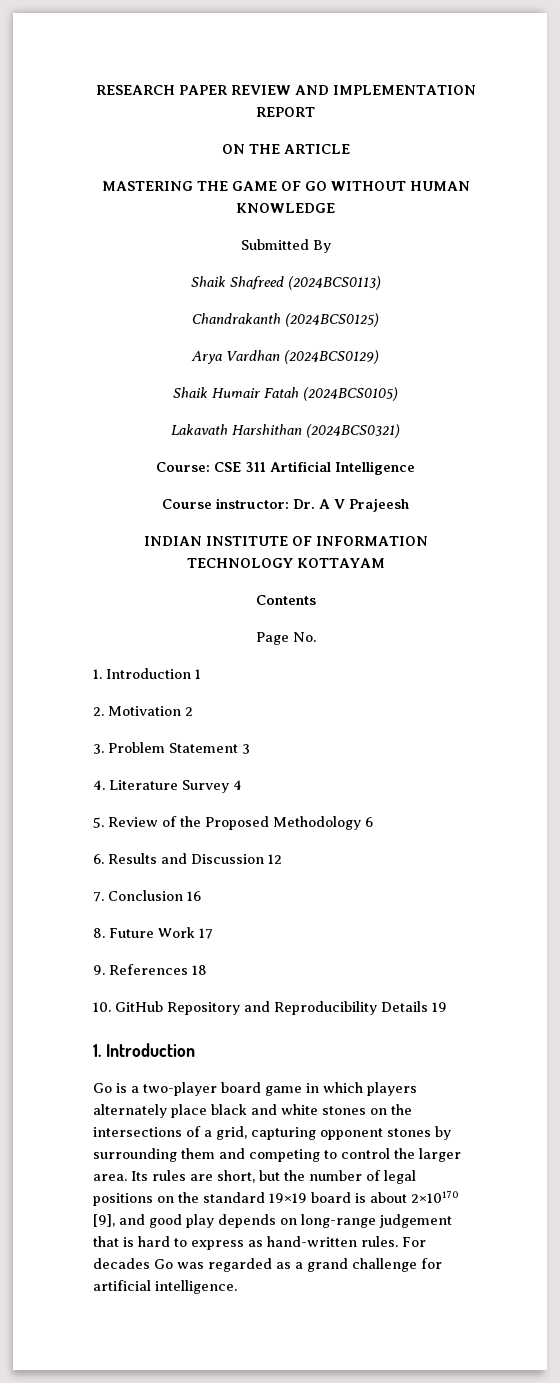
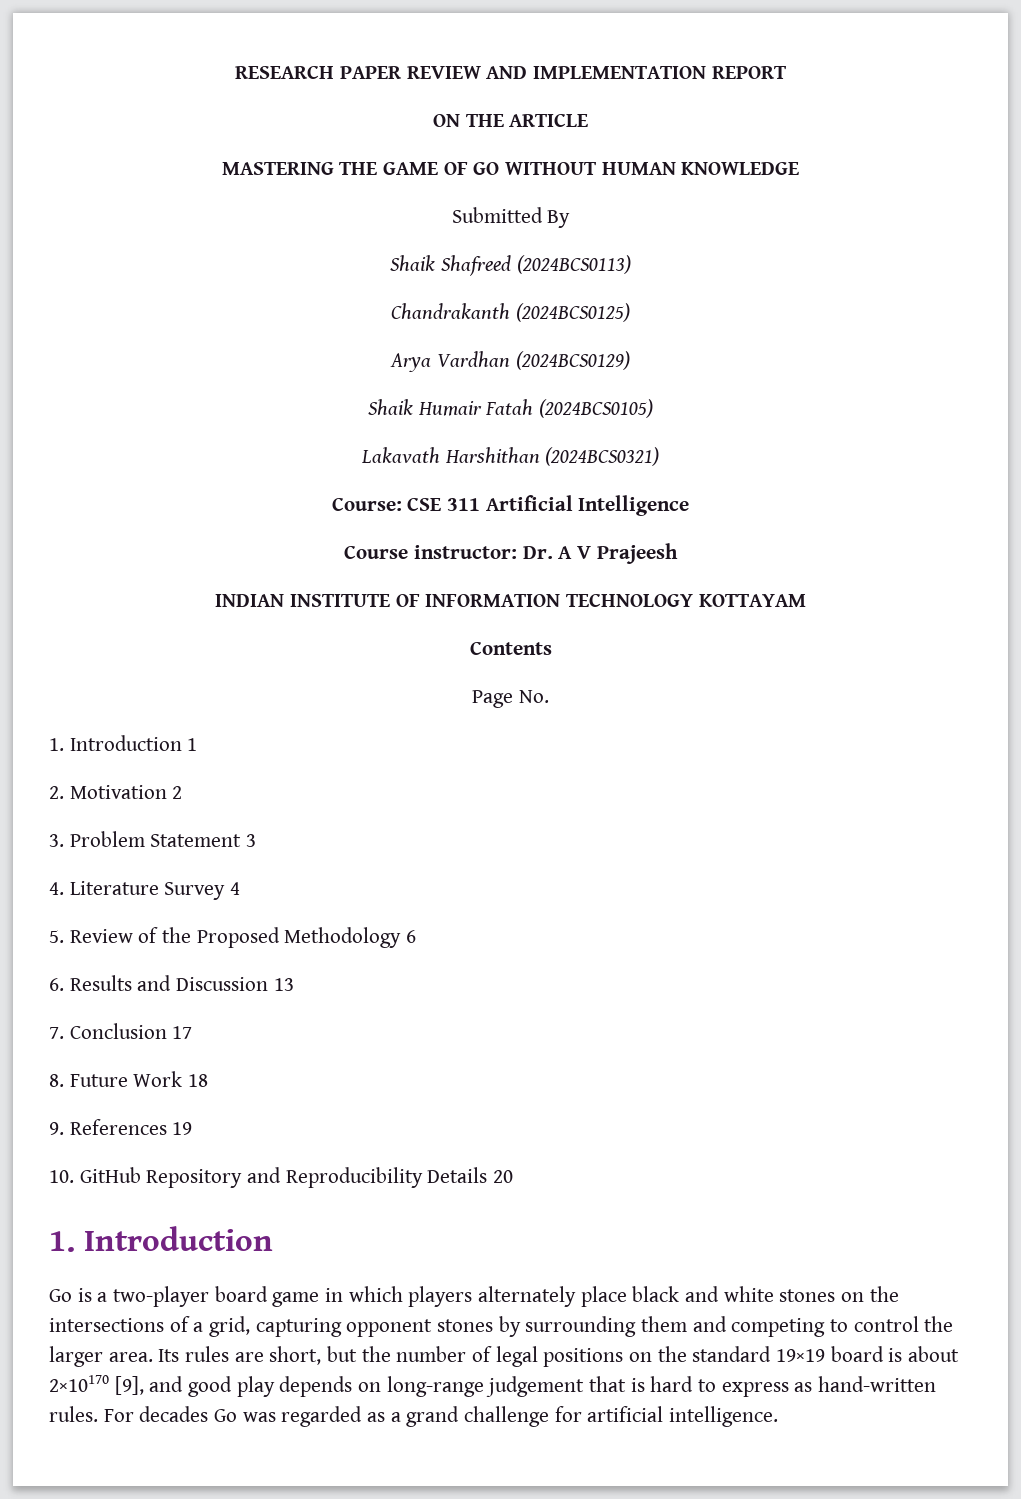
[268,854,282,864] 12 -> [273,978,294,991] 13
[187,891,201,901] 16 -> [172,1026,193,1039] 17
[199,928,213,939] 17 -> [188,1074,209,1087] 18
[192,965,207,975] 18 -> [172,1122,193,1135] 19
[432,1002,447,1012] 19 -> [493,1170,514,1183] 20

